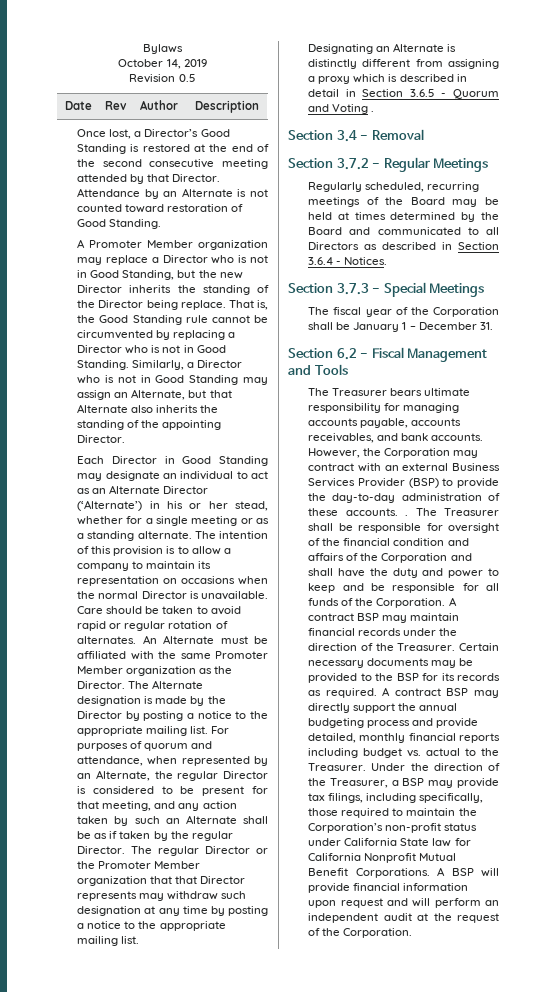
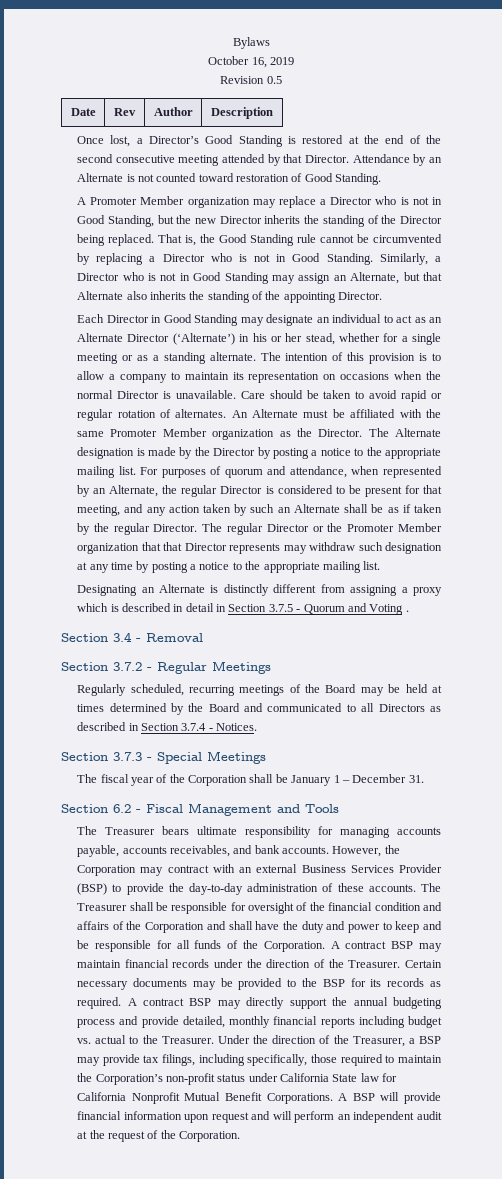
[166,59,181,69] 14, -> [251,57,267,68] 16,
[180,300,226,310] replace. -> [108,234,155,246] replaced.
[409,89,435,97] 3.6.5 -> [268,604,293,612] 3.7.5
[308,257,334,265] 3.6.4 -> [181,723,207,731] 3.7.4
[405,515,409,516] . -> (416, 888) none

